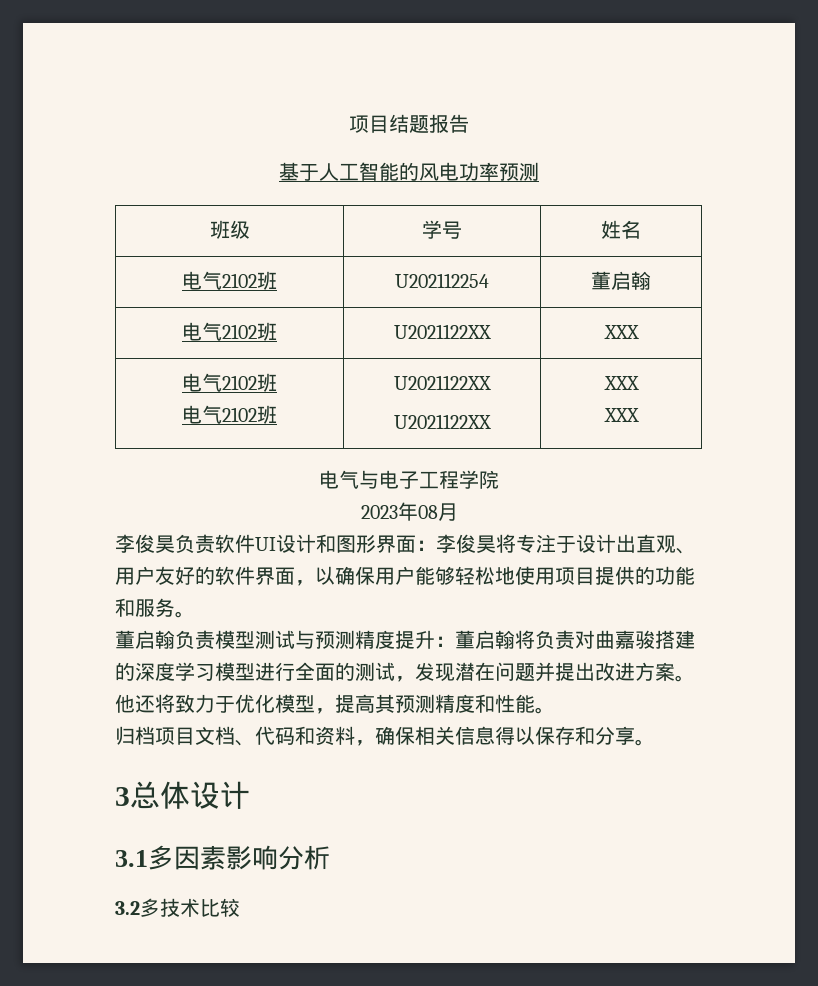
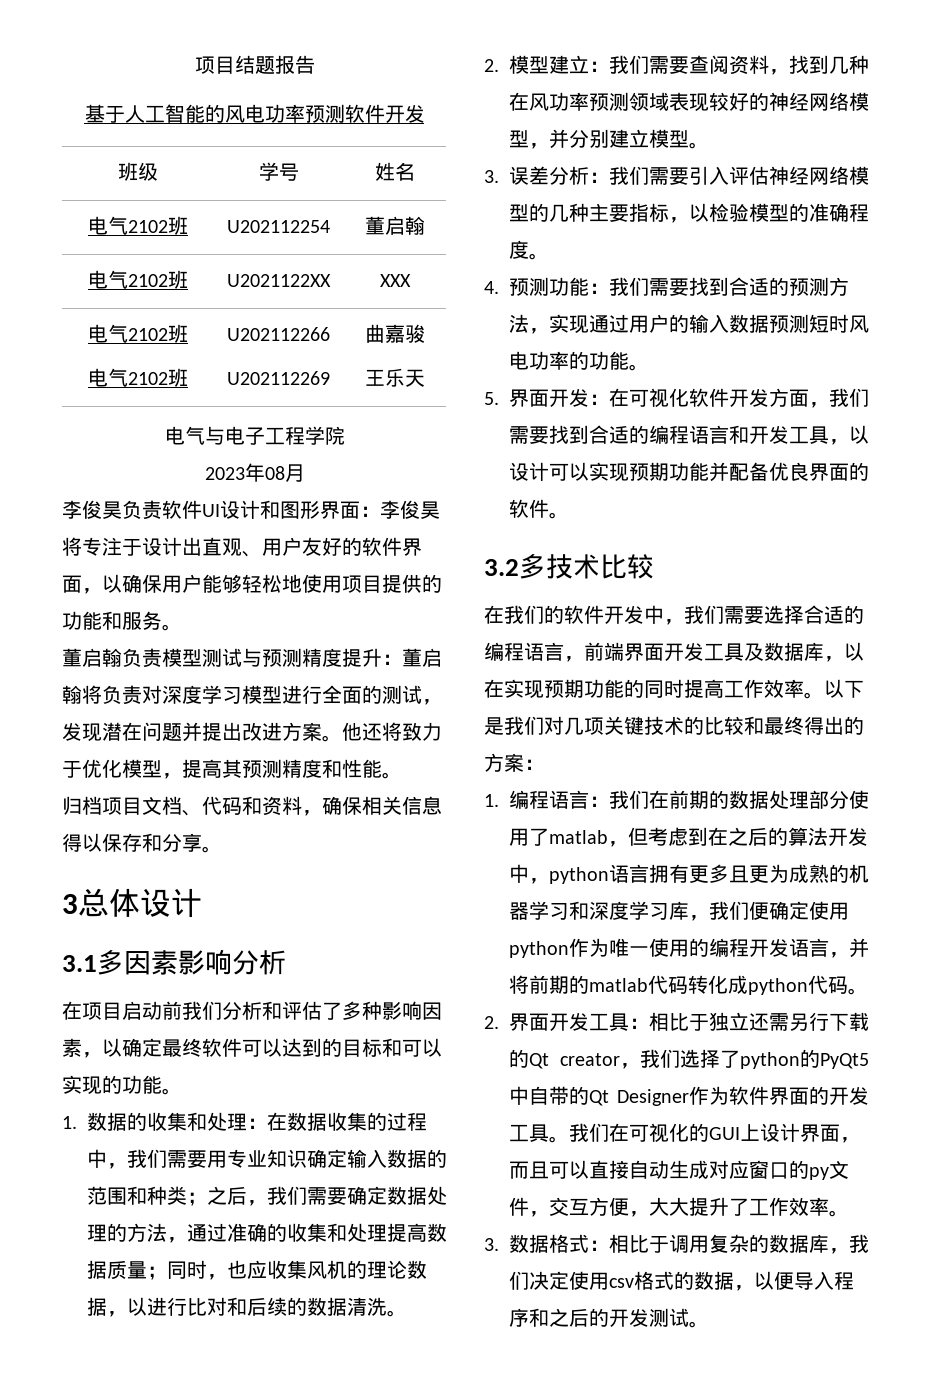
(539, 171) none -> [344,104,425,123] 软件开发
[394,375,492,390] [394,414,492,429] [603,376,639,390] [603,408,639,422] U2021122XX // U2021122XX | XXX // XXX -> [227,327,330,341] [227,371,330,385] [365,324,425,343] [365,368,425,387] U202112266 // U202112269 | 曲嘉骏 // 王乐天
[595,630,695,649] [115,662,135,681] 曲嘉骏搭建的 -> (162, 694) none
[115,898,240,917] 3.2多技术比较 -> [62,1001,442,1020] [62,1038,442,1058] [62,1075,182,1095] [62,1112,427,1131] [87,1149,447,1169] [87,1186,447,1206] [87,1223,447,1243] [87,1260,427,1280] [87,1297,407,1317] [484,55,869,75] [509,92,869,112] [509,129,709,149] [484,166,869,185] [509,203,869,223] [509,240,549,260] [484,277,849,296] [509,314,869,334] [509,351,649,371] [484,388,869,408] [509,425,869,445] [509,462,869,482] [509,499,569,519] [484,553,654,579] [484,605,864,625] [484,642,864,662] [484,679,864,699] [484,716,864,735] [484,753,544,772] [484,790,869,809] [509,827,868,847] [509,864,869,884] [509,901,849,921] [509,938,869,958] [509,975,868,995] [484,1012,869,1031] [509,1049,869,1069] [509,1086,869,1106] [509,1123,860,1143] [509,1160,849,1180] [509,1197,849,1217] [484,1234,869,1254] [509,1271,854,1291] [509,1308,709,1328] 在项目启动前我们分析和评估了多种影响因素，以确定最终软件可以达到的目标和可以实现的功能。 // 1.数据的收集和处理：在数据收集的过程中，我们需要用专业知识确定输入数据的范围和种类；之后，我们需要确定数据处理的方法，通过准确的收集和处理提高数据质量；同时，也应收集风机的理论数据，以进行比对和后续的数据清洗。 // 2.模型建立：我们需要查阅资料，找到几种在风功率预测领域表现较好的神经网络模型，并分别建立模型。 // 3.误差分析：我们需要引入评估神经网络模型的几种主要指标，以检验模型的准确程度。 // 4.预测功能：我们需要找到合适的预测方法，实现通过用户的输入数据预测短时风电功率的功能。 // 5.界面开发：在可视化软件开发方面，我们需要找到合适的编程语言和开发工具，以设计可以实现预期功能并配备优良界面的软件。 // 3.2多技术比较 // 在我们的软件开发中，我们需要选择合适的编程语言，前端界面开发工具及数据库，以在实现预期功能的同时提高工作效率。以下是我们对几项关键技术的比较和最终得出的方案： // 1.编程语言：我们在前期的数据处理部分使用了matlab，但考虑到在之后的算法开发中，python语言拥有更多且更为成熟的机器学习和深度学习库，我们便确定使用python作为唯一使用的编程开发语言，并将前期的matlab代码转化成python代码。 // 2.界面开发工具：相比于独立还需另行下载的Qt creator，我们选择了python的PyQt5中自带的Qt Designer作为软件界面的开发工具。我们在可视化的GUI上设计界面，而且可以直接自动生成对应窗口的py文件，交互方便，大大提升了工作效率。 // 3.数据格式：相比于调用复杂的数据库，我们决定使用csv格式的数据，以便导入程序和之后的开发测试。

